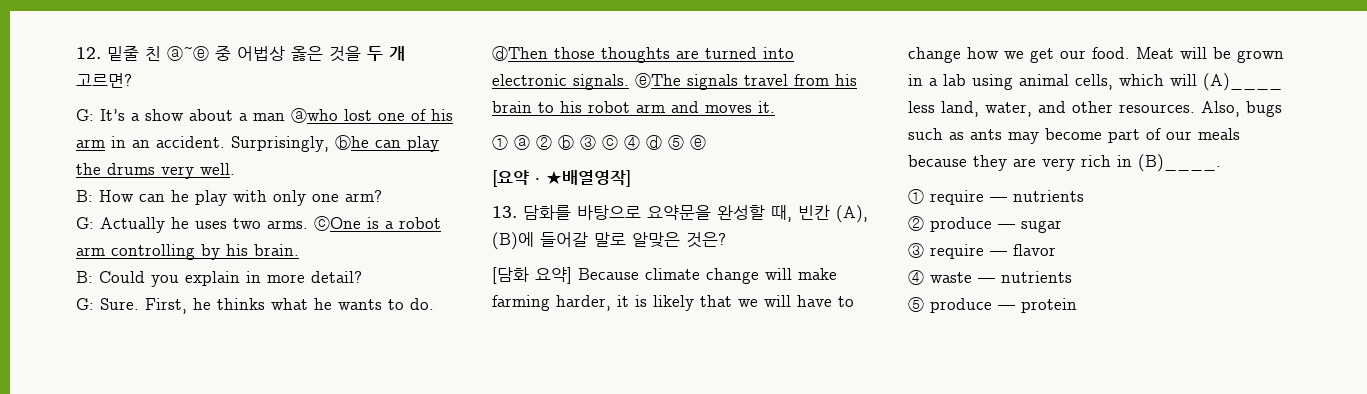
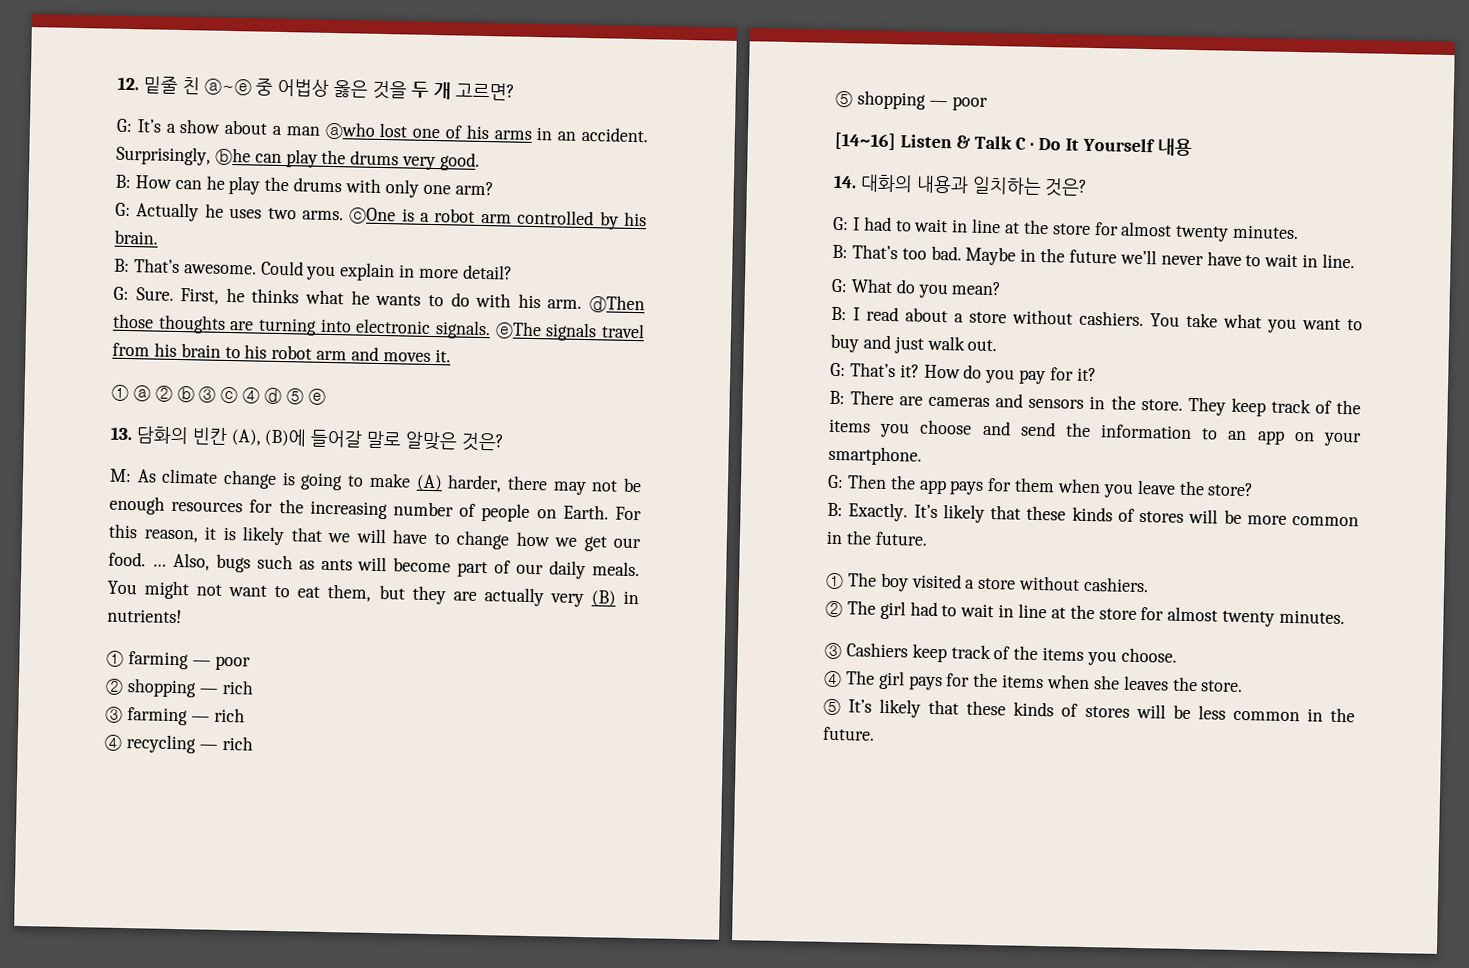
[76,139,105,148] arm -> [493,130,532,140] arms
[200,163,235,175] well. -> [440,152,481,171] good.
(227, 198) none -> [264,176,343,193] the drums
[111,244,195,260] controlling -> [517,209,595,226] controlled
(93, 277) none -> [133,258,257,275] That’s awesome.
[410,298,434,310] do. -> [450,292,583,309] do with his arm.
[705,47,757,59] turned -> [257,317,317,336] turning
[492,170,631,187] [492,205,792,222] [요약 · ★배열영작] // 13. 담화를 바탕으로 요약문을 완성할 때, -> [110,426,189,445] 13. 담화의
[492,267,837,284] [492,295,611,311] [담화 요약] Because climate change will make farming harder, -> [109,468,642,496] [109,495,642,522] [108,523,198,543] M: As climate change is going to make (A) harder, there may not be enough resources for the increasing number of people on Earth. For this reason,
[1136,47,1284,63] [908,73,1282,91] [908,101,1195,117] Meat will be grown in a lab using animal cells, which will (A)____ less land, water, and other resources. -> [151,563,167,567] …
[1008,132,1039,144] may -> [357,556,388,572] will
[1198,128,1240,140] [908,154,1221,172] [908,189,1084,205] [908,216,1062,233] [908,243,1056,259] [908,270,1072,285] [908,297,1077,313] meals because they are very rich in (B)____. // ① require — nutrients // ② produce — sugar // ③ require — flavor // ④ waste — nutrients // ⑤ produce — protein -> [549,560,640,580] [107,580,640,608] [107,608,182,624] [106,650,251,671] [105,678,254,698] [105,706,245,726] [104,734,253,754] [835,90,988,111] [834,131,1192,156] [833,174,1089,197] [833,216,1300,242] [832,244,1356,269] [831,278,1003,299] [831,306,1363,334] [830,333,998,354] [830,362,1097,385] [829,390,1362,417] [829,418,1362,447] [828,445,922,466] [827,474,1255,498] [827,502,1359,527] [826,530,928,546] [825,572,1150,593] [825,600,1346,627] [824,642,1177,666] [824,670,1244,693] [823,698,1355,723] [822,726,875,741] daily meals. You might not want to eat them, but they are actually very (B) in nutrients! // ① farming — poor // ② shopping — rich // ③ farming — rich // ④ recycling — rich // ⑤ shopping — poor // [14~16] Listen & Talk C · Do It Yourself 내용 // 14. 대화의 내용과 일치하는 것은? // G: I had to wait in line at the store for almost twenty minutes. // B: That’s too bad. Maybe in the future we’ll never have to wait in line. // G: What do you mean? // B: I read about a store without cashiers. You take what you want to buy and just walk out. // G: That’s it? How do you pay for it? // B: There are cameras and sensors in the store. They keep track of the items you choose and send the information to an app on your smartphone. // G: Then the app pays for them when you leave the store? // B: Exactly. It’s likely that these kinds of stores will be more common in the future. // ① The boy visited a store without cashiers. // ② The girl had to wait in line at the store for almost twenty minutes. // ③ Cashiers keep track of the items you choose. // ④ The girl pays for the items when she leaves the store. // ⑤ It’s likely that these kinds of stores will be less common in the future.

